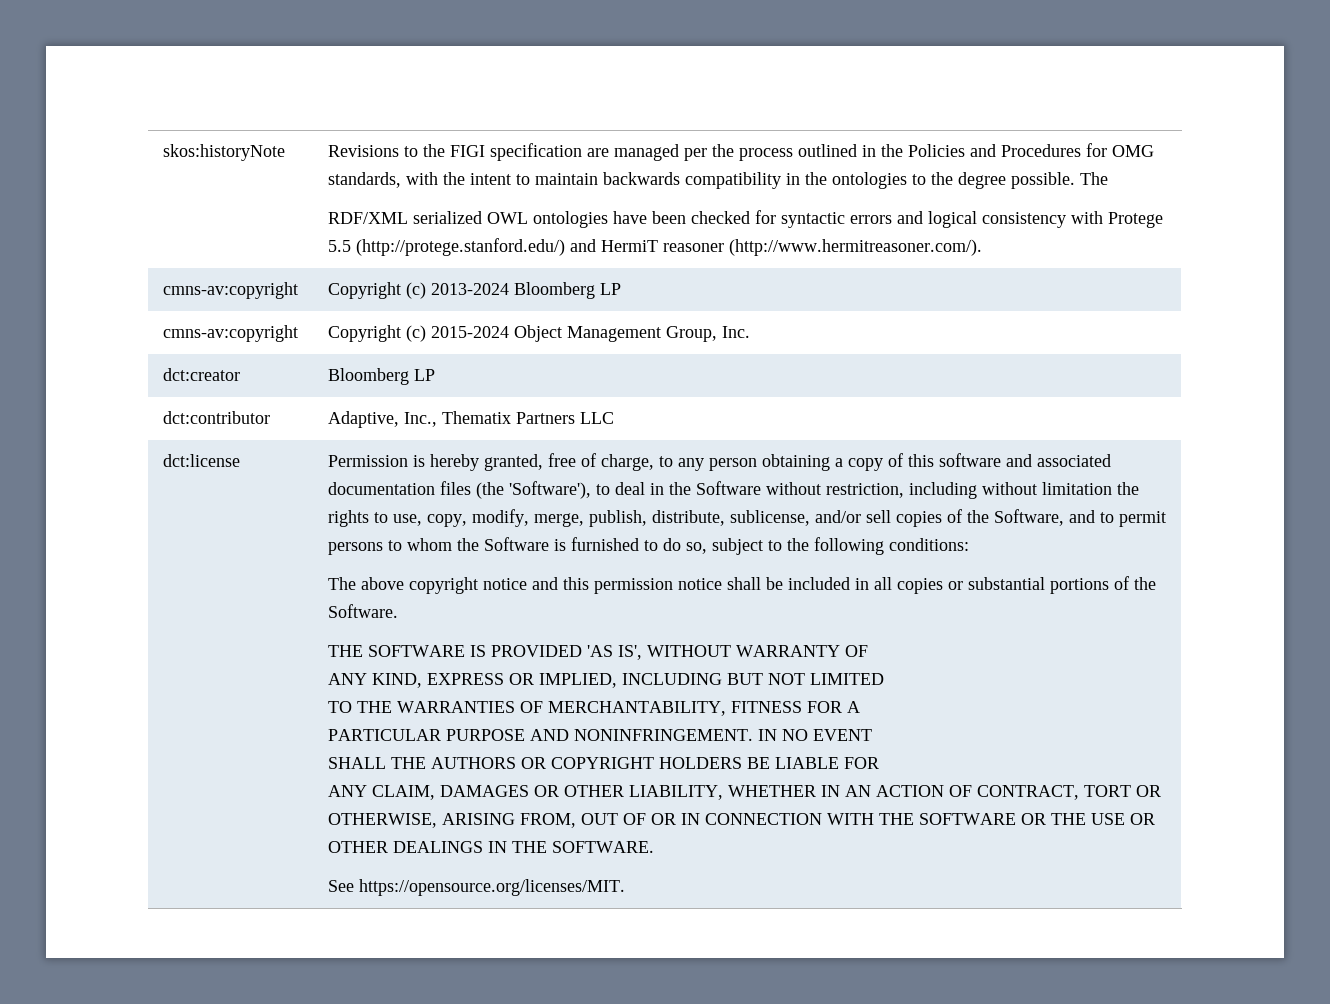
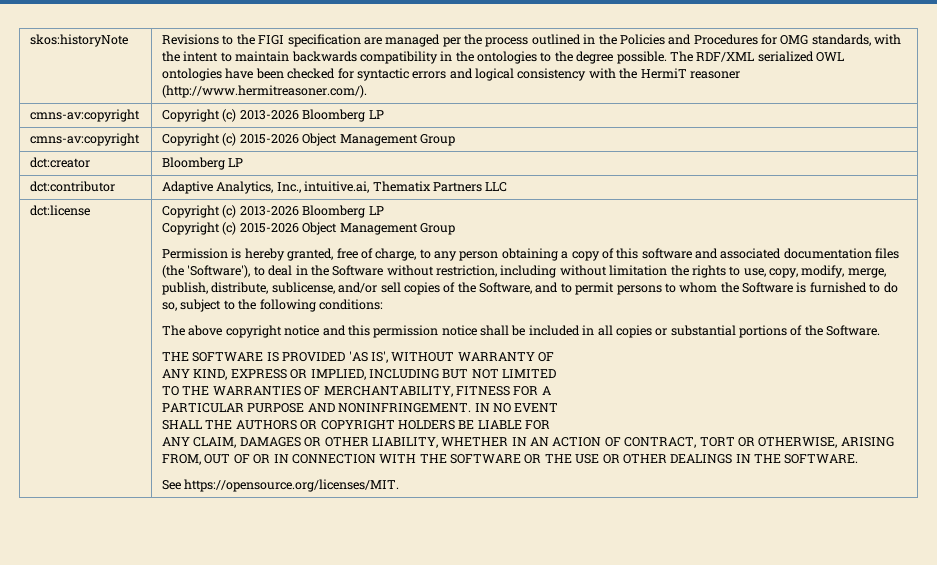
(1108, 178) // -> (693, 56) none
[1107,212,1163,228] [327,238,596,256] Protege 5.5 (http://protege.stanford.edu/) and -> [619,68,638,79] the
[430,283,509,295] 2013-2024 -> [239,110,299,120] 2013-2026
[430,325,750,342] 2015-2024 Object Management Group, Inc. -> [239,133,455,146] 2015-2026 Object Management Group
[327,411,437,428] Adaptive, Inc., -> [162,181,370,194] Adaptive Analytics, Inc., intuitive.ai,
(240, 460) none -> [162,205,384,218] [162,222,455,235] Copyright (c) 2013-2026 Bloomberg LP // Copyright (c) 2015-2026 Object Management Group //

